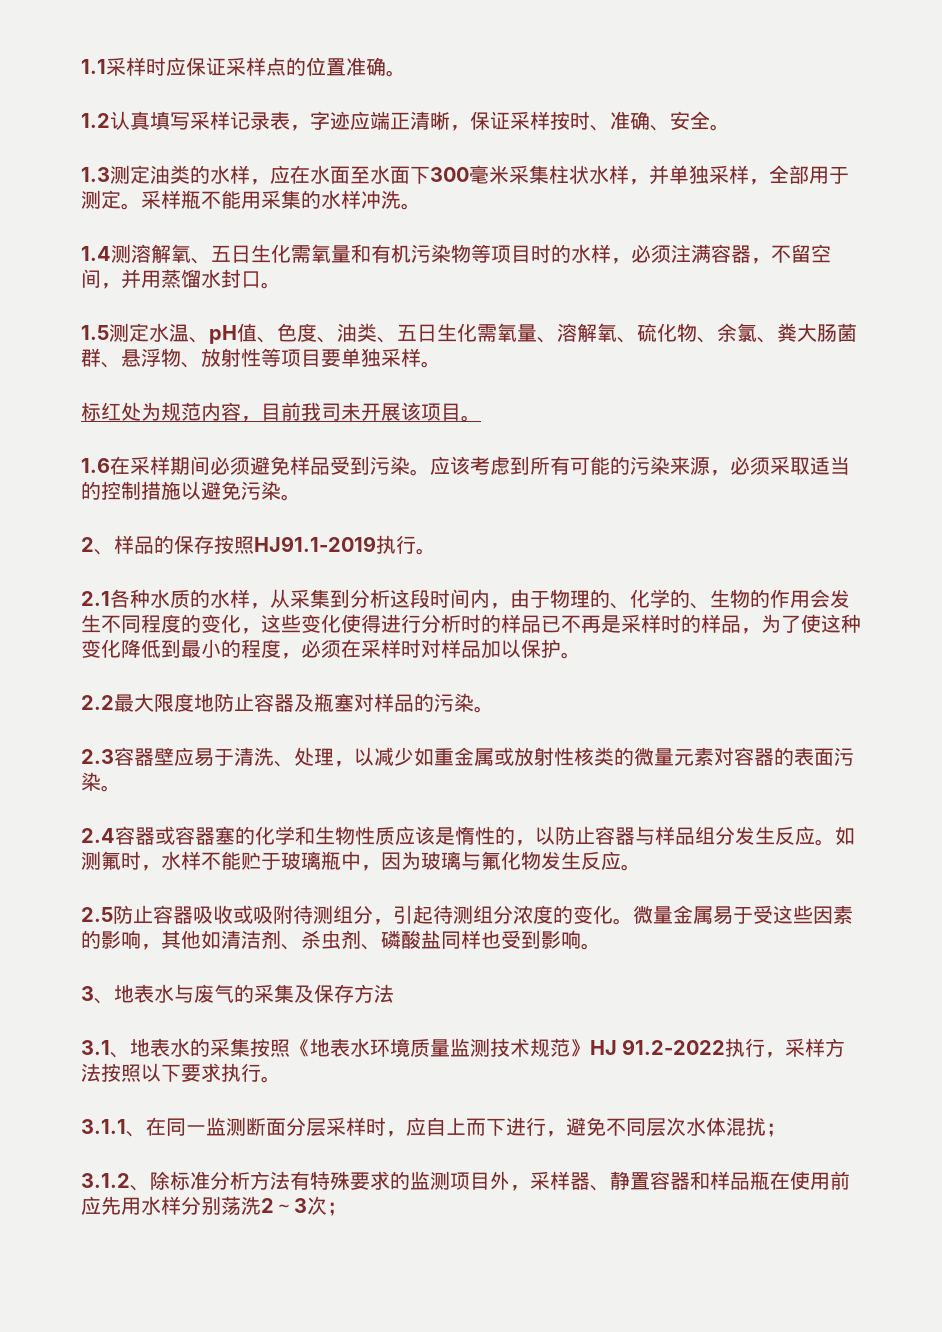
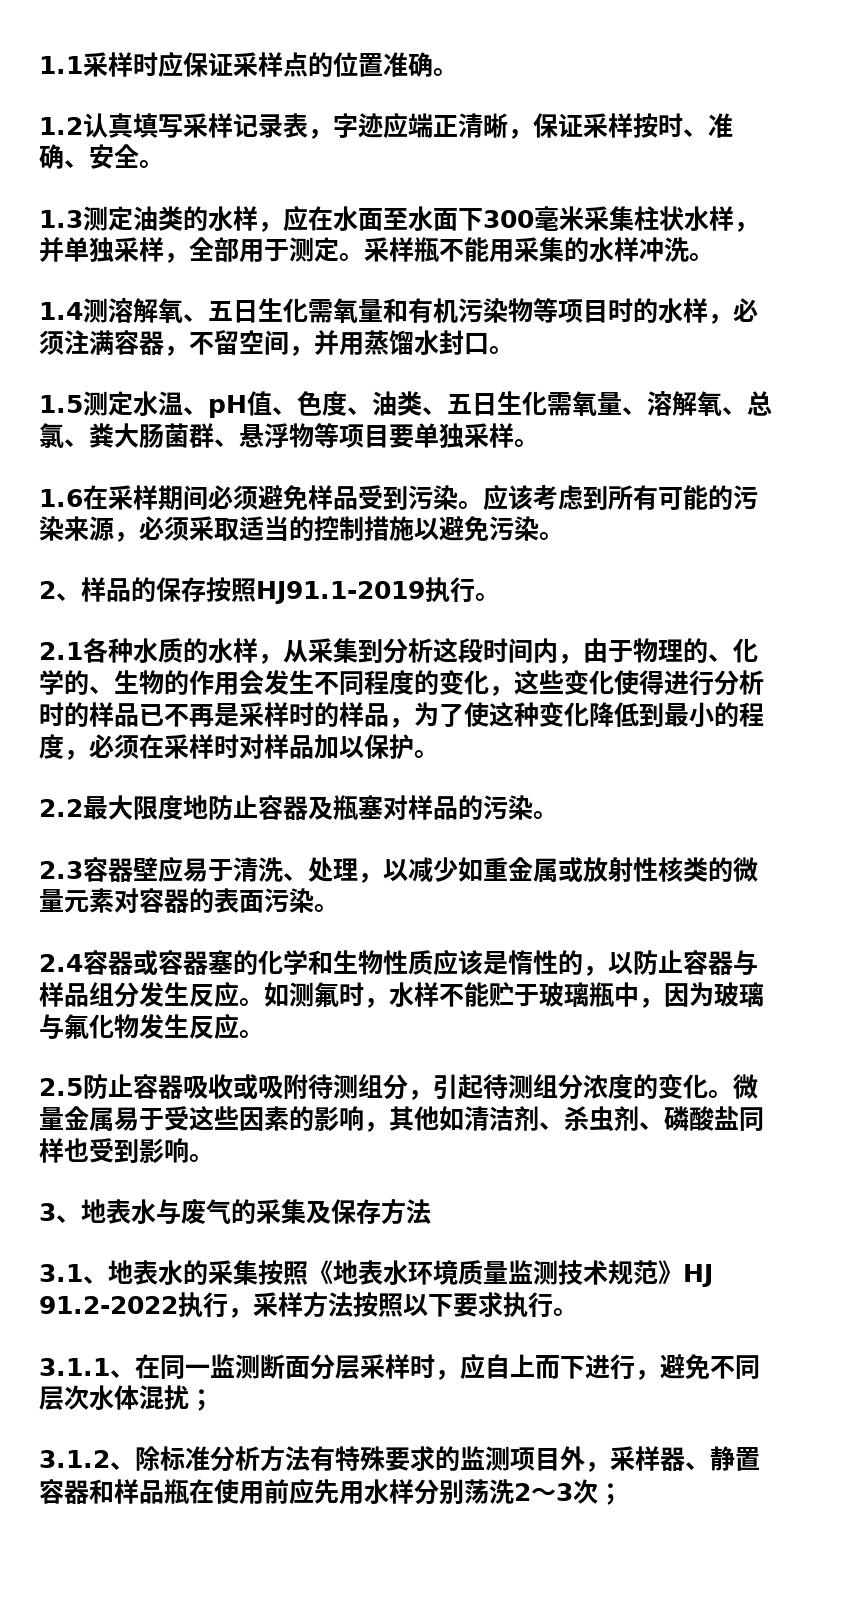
[637,323,737,343] 硫化物、余 -> [747,391,772,416] 总
[181,348,261,368] 、放射性 -> (314, 435) none
[81,402,481,422] // 标红处为规范内容，目前我司未开展该项目。 -> (539, 443) none

